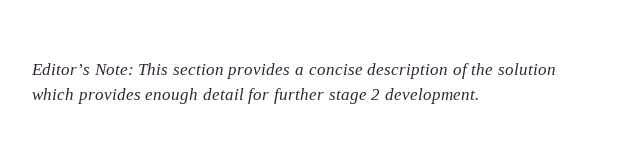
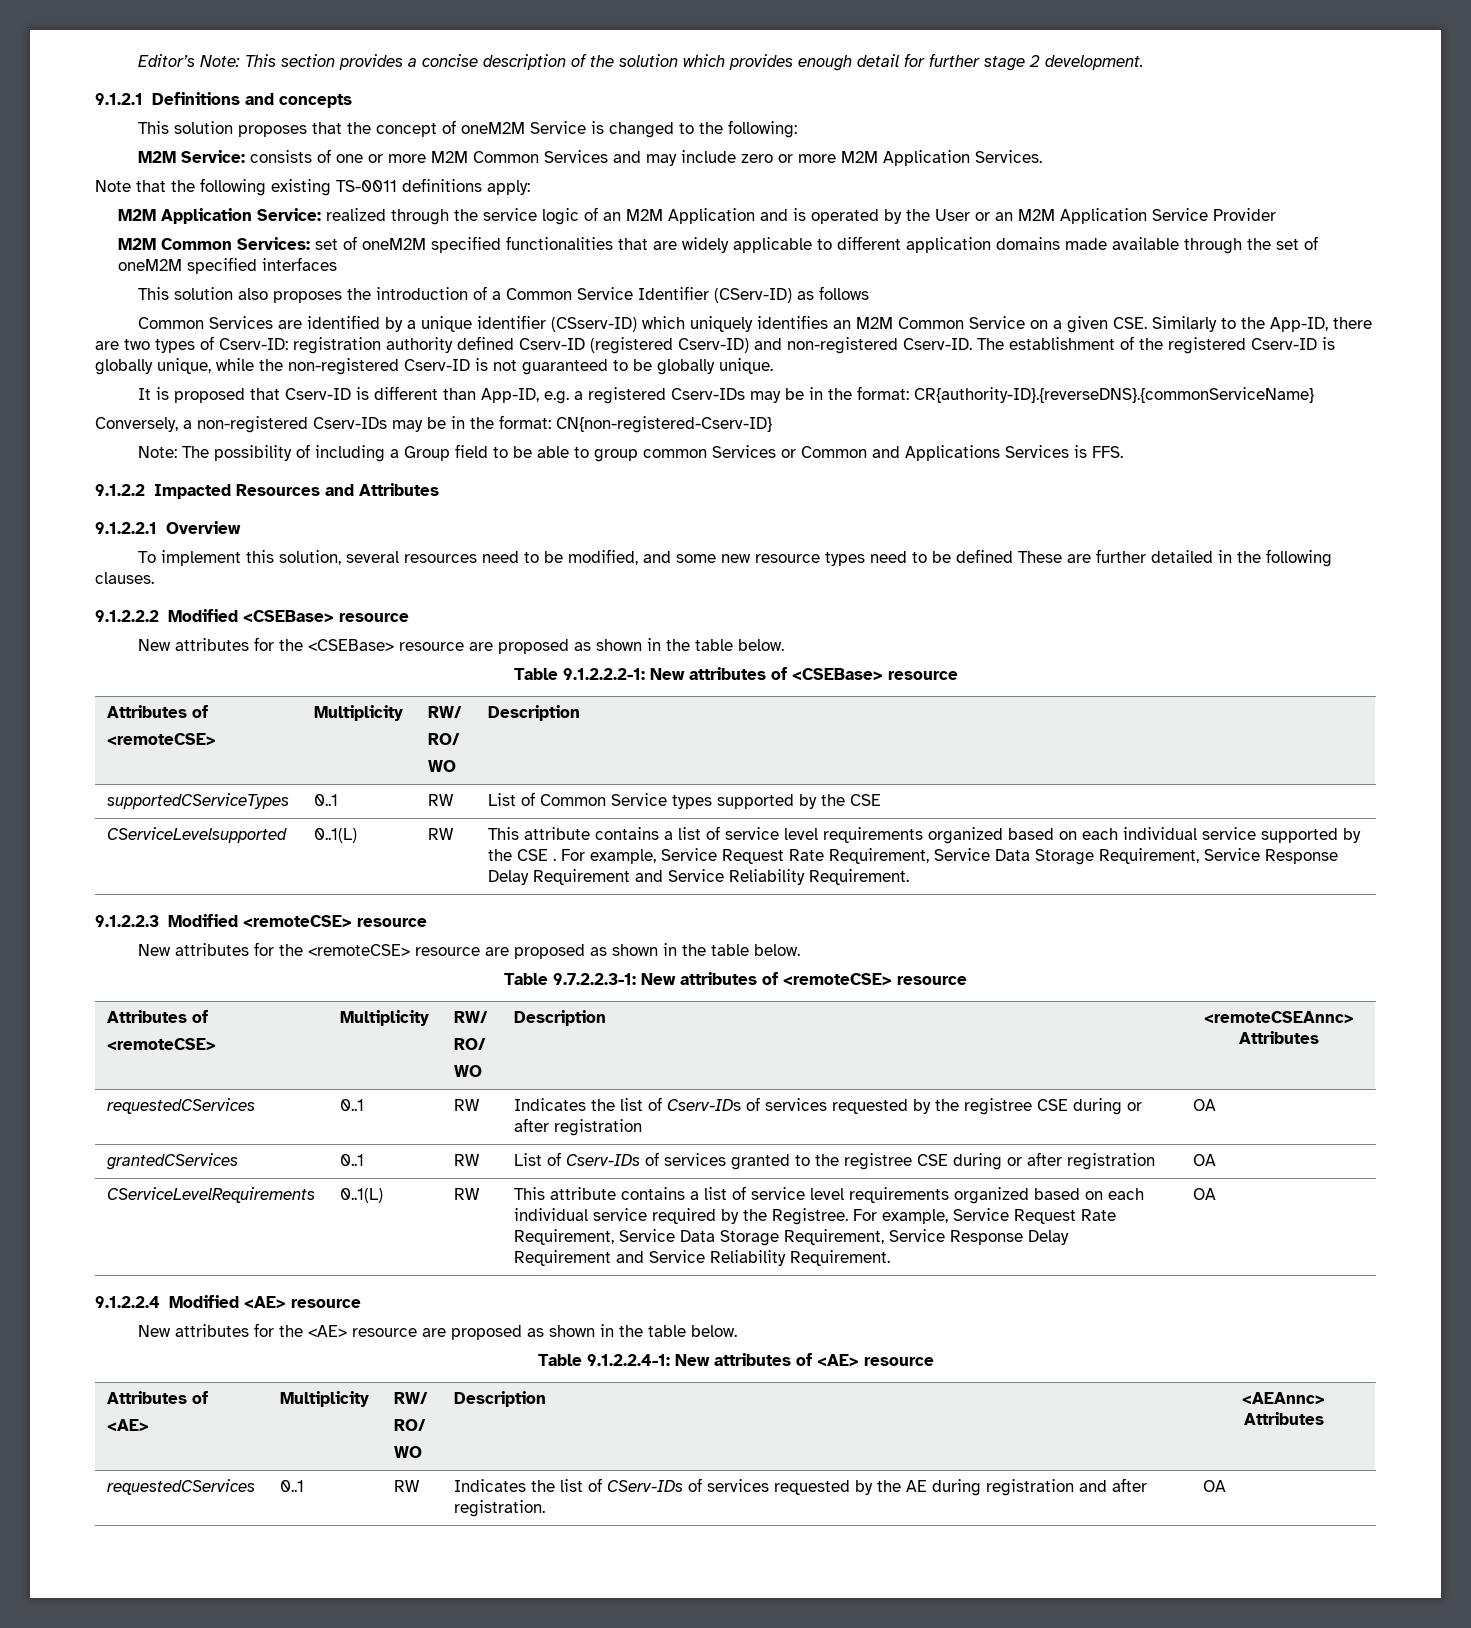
(479, 96) none -> [95,92,352,108] [138,120,798,138] [138,149,1043,166] [95,178,530,196] [117,207,1276,225] [117,236,1318,254] [117,257,337,274] [138,286,870,303] [138,315,1373,333] [95,336,1335,354] [95,358,773,375] [138,386,1315,404] [95,415,772,433] [138,444,1124,462] [95,483,439,499] [95,521,241,534] [138,549,1333,567] [95,572,154,584] [95,609,409,623] [138,637,785,654] [513,667,958,681] [107,705,209,718] [107,733,217,746] [314,705,404,721] [428,706,463,718] [428,733,461,745] [428,760,457,772] [488,705,581,721] [107,793,290,809] [314,794,339,806] [428,794,455,806] [488,792,882,809] [107,827,288,843] [314,828,358,843] [428,828,455,840] [488,826,1362,844] [488,848,1339,865] [488,869,910,885] [95,914,427,928] [138,942,801,959] [504,972,967,986] [107,1010,209,1023] [107,1038,217,1051] [340,1010,430,1026] [454,1011,489,1023] [454,1038,487,1050] [454,1065,483,1077] [514,1010,607,1026] [1203,1011,1354,1024] [1238,1031,1319,1044] [107,1098,256,1114] [340,1099,365,1111] [454,1099,481,1111] [514,1097,1143,1115] [514,1118,643,1136] [1193,1099,1217,1111] [106,1153,239,1170] [340,1154,365,1166] [454,1154,481,1166] [514,1152,1156,1170] [1193,1154,1217,1166] [107,1187,316,1203] [340,1188,384,1203] [454,1188,481,1200] [514,1186,1145,1204] [514,1208,1117,1225] [514,1229,1070,1246] [514,1250,891,1266] [1193,1188,1217,1200] [95,1295,361,1309] [138,1323,738,1340] [537,1353,934,1367] [107,1391,209,1404] [107,1419,150,1432] [280,1391,370,1407] [394,1392,429,1404] [394,1419,427,1431] [394,1446,423,1458] [454,1391,547,1407] [1242,1392,1325,1405] [1243,1412,1324,1425] [107,1479,256,1495] [280,1480,305,1492] [394,1480,421,1492] [454,1478,1148,1496] [454,1500,546,1517] [1203,1480,1227,1492] // 9.1.2.1 Definitions and concepts // This solution proposes that the concept of oneM2M Service is changed to the following: // M2M Service: consists of one or more M2M Common Services and may include zero or more M2M Application Services. // Note that the following existing TS-0011 definitions apply: // M2M Application Service: realized through the service logic of an M2M Application and is operated by the User or an M2M Application Service Provider // M2M Common Services: set of oneM2M specified functionalities that are widely applicable to different application domains made available through the set of oneM2M specified interfaces // This solution also proposes the introduction of a Common Service Identifier (CServ-ID) as follows // Common Services are identified by a unique identifier (CSserv-ID) which uniquely identifies an M2M Common Service on a given CSE. Similarly to the App-ID, there are two types of Cserv-ID: registration authority defined Cserv-ID (registered Cserv-ID) and non-registered Cserv-ID. The establishment of the registered Cserv-ID is globally unique, while the non-registered Cserv-ID is not guaranteed to be globally unique. // It is proposed that Cserv-ID is different than App-ID, e.g. a registered Cserv-IDs may be in the format: CR{authority-ID}.{reverseDNS}.{commonServiceName} // Conversely, a non-registered Cserv-IDs may be in the format: CN{non-registered-Cserv-ID} // Note: The possibility of including a Group field to be able to group common Services or Common and Applications Services is FFS. // 9.1.2.2 Impacted Resources and Attributes // 9.1.2.2.1 Overview // To implement this solution, several resources need to be modified, and some new resource types need to be defined These are further detailed in the following clauses. // 9.1.2.2.2 Modified <CSEBase> resource // New attributes for the <CSEBase> resource are proposed as shown in the table below. // Table 9.1.2.2.2-1: New attributes of <CSEBase> resource // Attributes of // <remoteCSE> | Multiplicity | RW/ // RO/ // WO | Description // supportedCServiceTypes | 0..1 | RW | List of Common Service types supported by the CSE // CServiceLevelsupported | 0..1(L) | RW | This attribute contains a list of service level requirements organized based on each individual service supported by the CSE . For example, Service Request Rate Requirement, Service Data Storage Requirement, Service Response Delay Requirement and Service Reliability Requirement. // 9.1.2.2.3 Modified <remoteCSE> resource // New attributes for the <remoteCSE> resource are proposed as shown in the table below. // Table 9.7.2.2.3-1: New attributes of <remoteCSE> resource // Attributes of // <remoteCSE> | Multiplicity | RW/ // RO/ // WO | Description | <remoteCSEAnnc> Attributes // requestedCServices | 0..1 | RW | Indicates the list of Cserv-IDs of services requested by the registree CSE during or after registration | OA // grantedCServices | 0..1 | RW | List of Cserv-IDs of services granted to the registree CSE during or after registration | OA // CServiceLevelRequirements | 0..1(L) | RW | This attribute contains a list of service level requirements organized based on each individual service required by the Registree. For example, Service Request Rate Requirement, Service Data Storage Requirement, Service Response Delay Requirement and Service Reliability Requirement. | OA // 9.1.2.2.4 Modified <AE> resource // New attributes for the <AE> resource are proposed as shown in the table below. // Table 9.1.2.2.4-1: New attributes of <AE> resource // Attributes of // <AE> | Multiplicity | RW/ // RO/ // WO | Description | <AEAnnc> Attributes // requestedCServices | 0..1 | RW | Indicates the list of CServ-IDs of services requested by the AE during registration and after registration. | OA

